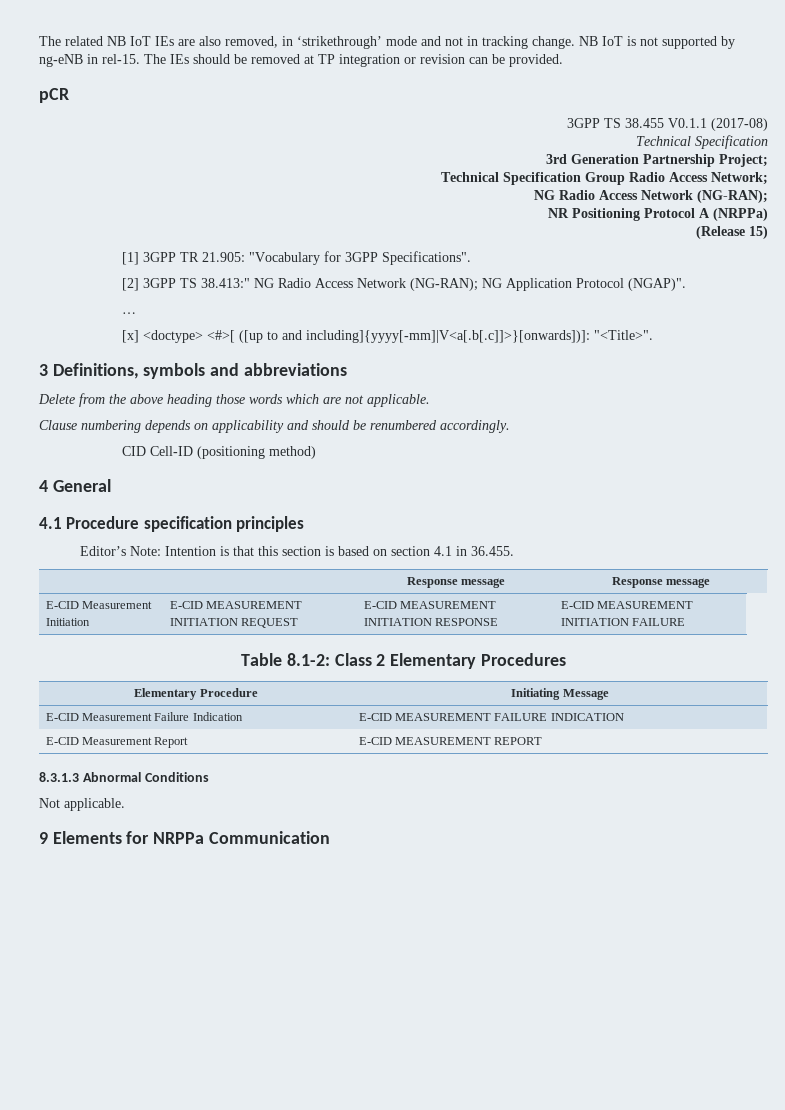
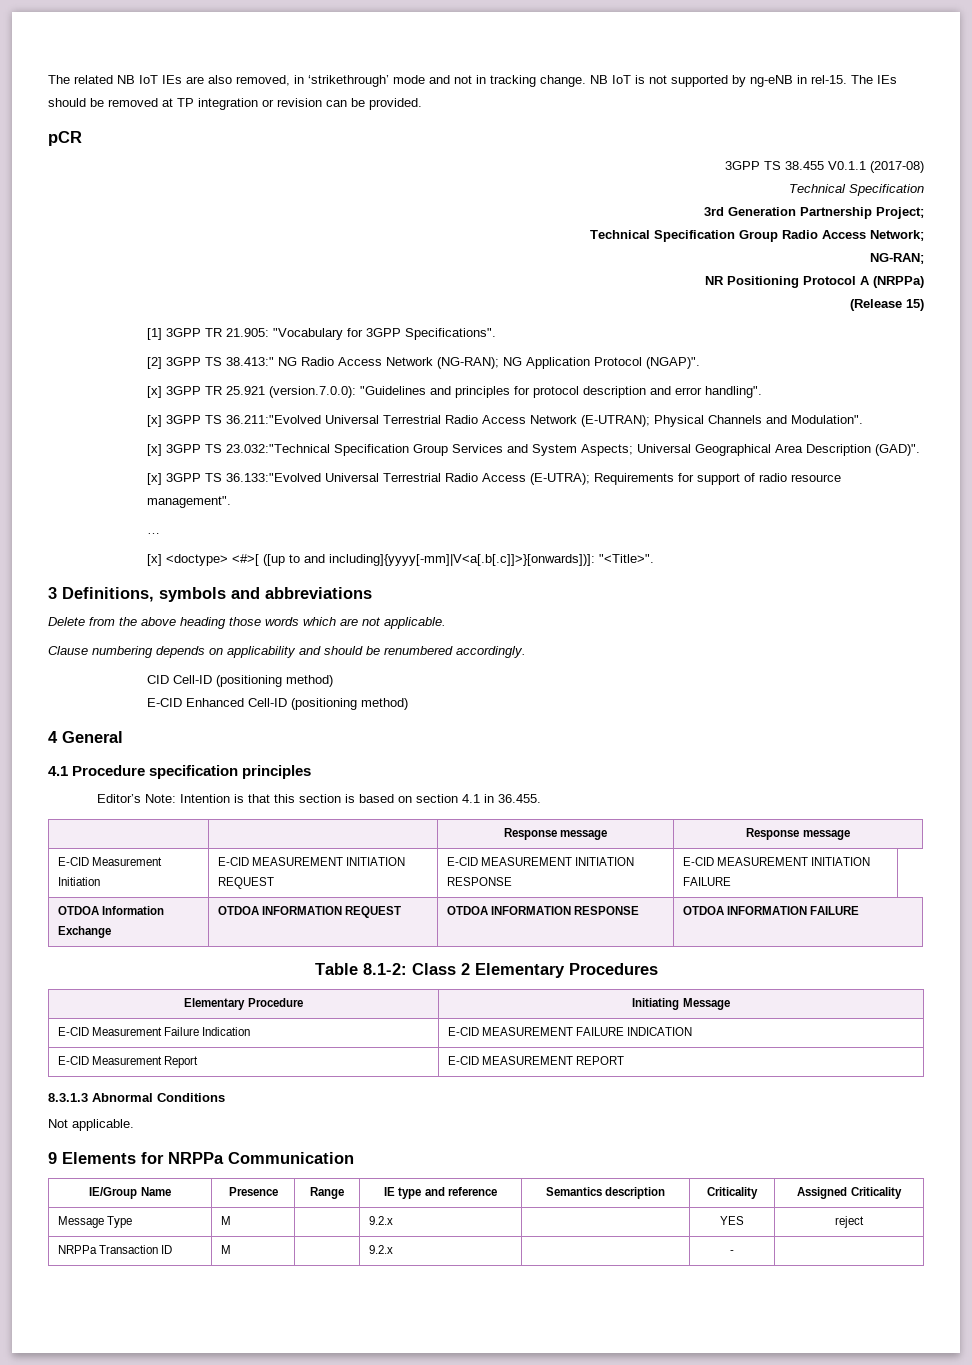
[534,190,768,203] NG Radio Access Network (NG-RAN); -> [870,253,924,264] NG-RAN;
(686, 284) none -> [146,386,762,398] [146,415,863,427] [146,444,920,456] [146,473,841,485] [146,496,231,508] // [x] 3GPP TR 25.921 (version.7.0.0): "Guidelines and principles for protocol description and error handling". // [x] 3GPP TS 36.211:"Evolved Universal Terrestrial Radio Access Network (E-UTRAN); Physical Channels and Modulation". // [x] 3GPP TS 23.032:"Technical Specification Group Services and System Aspects; Universal Geographical Area Description (GAD)". // [x] 3GPP TS 36.133:"Evolved Universal Terrestrial Radio Access (E-UTRA); Requirements for support of radio resource management".
(316, 452) none -> [146,698,408,710] // E-CID Enhanced Cell-ID (positioning method)
(685, 622) none -> [57,906,164,915] [57,926,111,938] [217,906,401,918] [446,906,639,915] [682,906,859,915] // OTDOA Information Exchange | OTDOA INFORMATION REQUEST | OTDOA INFORMATION RESPONSE | OTDOA INFORMATION FAILURE
(330, 837) none -> [89,1187,171,1199] [228,1187,278,1196] [310,1187,344,1199] [384,1187,497,1199] [545,1187,666,1199] [707,1187,758,1199] [797,1187,902,1199] [57,1216,132,1228] [220,1216,231,1225] [368,1216,393,1225] [720,1216,744,1225] [835,1216,864,1228] [57,1245,172,1254] [220,1245,231,1254] [368,1245,393,1254] [730,1250,734,1254] // IE/Group Name | Presence | Range | IE type and reference | Semantics description | Criticality | Assigned Criticality // Message Type | M | | 9.2.x | | YES | reject // NRPPa Transaction ID | M | | 9.2.x | | - |

